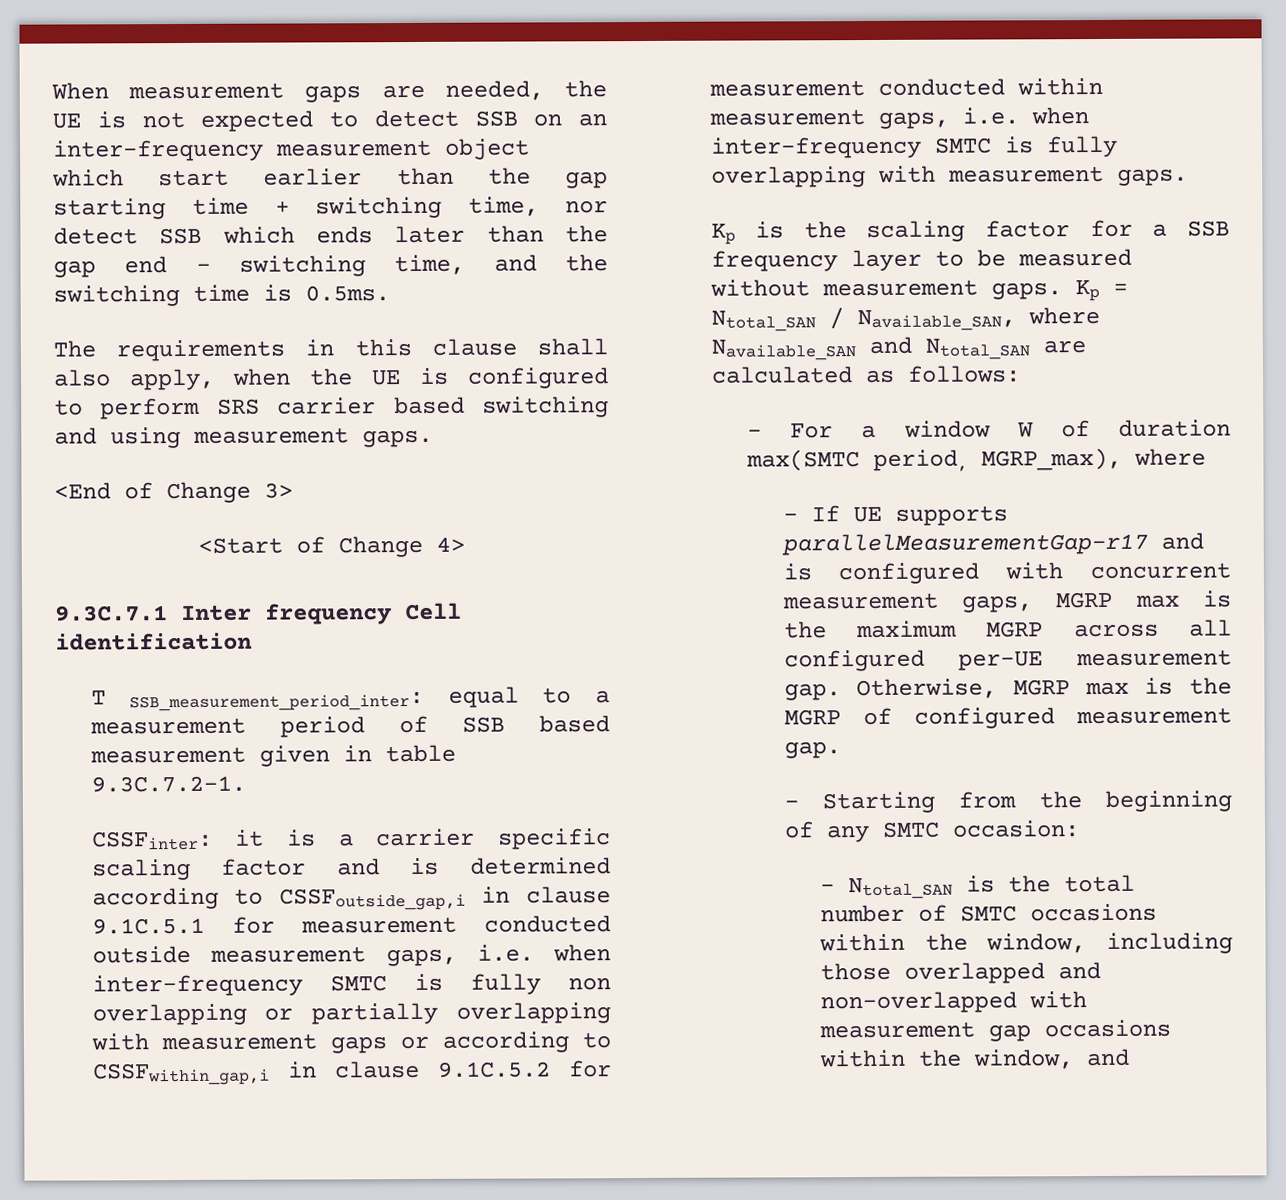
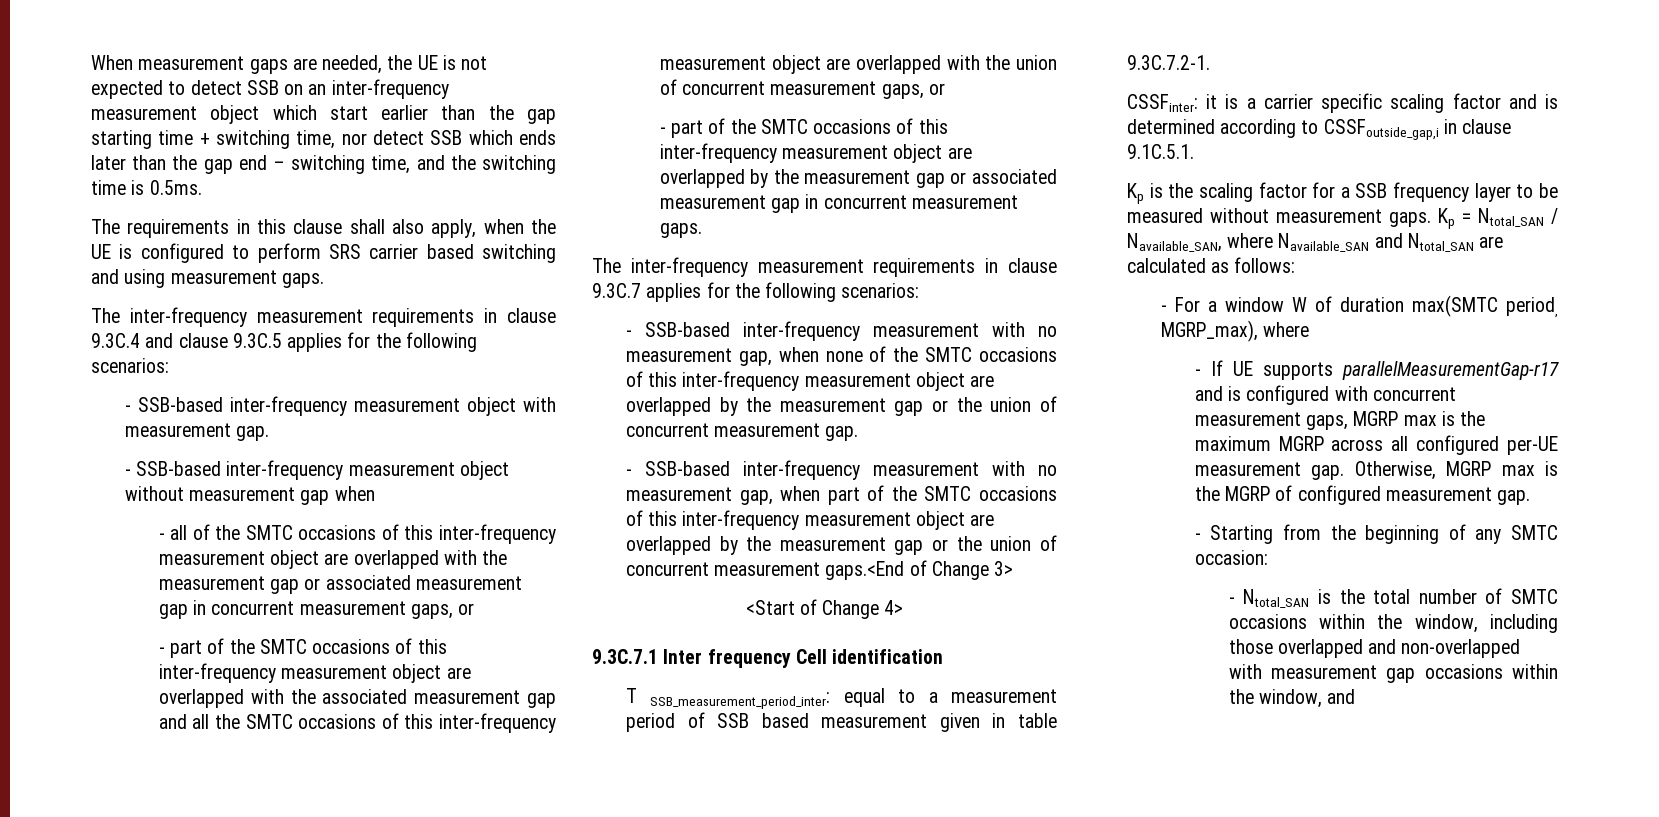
[54,482,111,500] <End -> [91,307,556,327] [91,332,477,352] [91,358,169,373] [124,396,556,416] [124,423,270,441] [124,460,509,480] [124,486,375,505] [158,524,556,544] [158,550,508,569] [158,575,522,594] [158,600,475,619] [158,638,447,658] [158,663,471,683] [158,689,556,708] [158,713,556,733] [659,55,1057,74] [659,79,945,99] [659,118,948,138] [659,143,972,163] [659,169,1057,188] [659,194,1018,213] [659,223,702,238] [592,257,1057,277] [592,282,920,302] [625,321,1057,341] [625,346,1057,366] [625,371,995,391] [625,396,1057,416] [625,423,859,441] [625,460,1057,480] [625,485,1057,505] [625,510,995,530] [625,535,1057,555] [625,561,905,580] The inter-frequency measurement requirements in clause 9.3C.4 and clause 9.3C.5 applies for the following scenarios: // - SSB-based inter-frequency measurement object with measurement gap. // - SSB-based inter-frequency measurement object without measurement gap when // - all of the SMTC occasions of this inter-frequency measurement object are overlapped with the measurement gap or associated measurement gap in concurrent measurement gaps, or // - part of the SMTC occasions of this inter-frequency measurement object are overlapped with the associated measurement gap and all the SMTC occasions of this inter-frequency measurement object are overlapped with the union of concurrent measurement gaps, or // - part of the SMTC occasions of this inter-frequency measurement object are overlapped by the measurement gap or associated measurement gap in concurrent measurement gaps. // The inter-frequency measurement requirements in clause 9.3C.7 applies for the following scenarios: // - SSB-based inter-frequency measurement with no measurement gap, when none of the SMTC occasions of this inter-frequency measurement object are overlapped by the measurement gap or the union of concurrent measurement gap. // - SSB-based inter-frequency measurement with no measurement gap, when part of the SMTC occasions of this inter-frequency measurement object are overlapped by the measurement gap or the union of concurrent measurement gaps.<End
[91,915,611,935] [91,944,611,967] [91,973,611,997] [91,1002,611,1026] [90,1031,611,1054] [92,1060,612,1086] [708,77,1103,97] [708,107,1089,129] [709,135,1118,159] [710,165,1188,188] 9.1C.5.1 for measurement conducted outside measurement gaps, i.e. when inter-frequency SMTC is fully non overlapping or partially overlapping with measurement gaps or according to CSSFwithin_gap,i in clause 9.1C.5.2 for measurement conducted within measurement gaps, i.e. when inter-frequency SMTC is fully overlapping with measurement gaps. -> [1126,144,1194,159] 9.1C.5.1.

